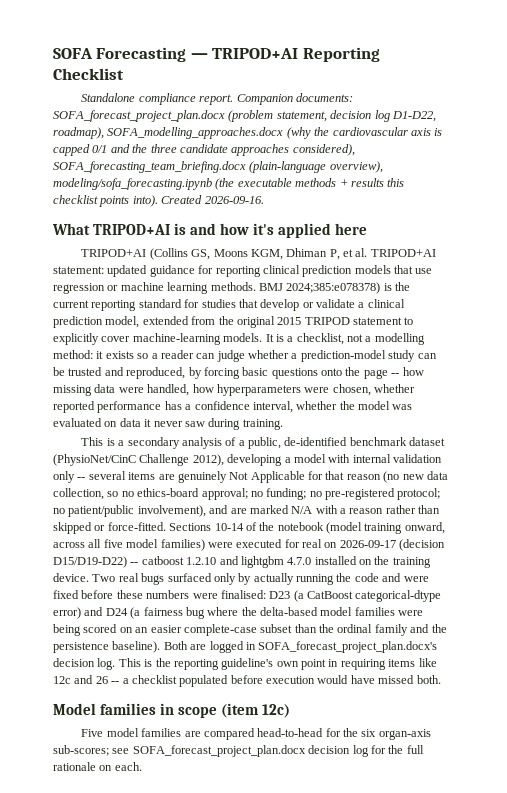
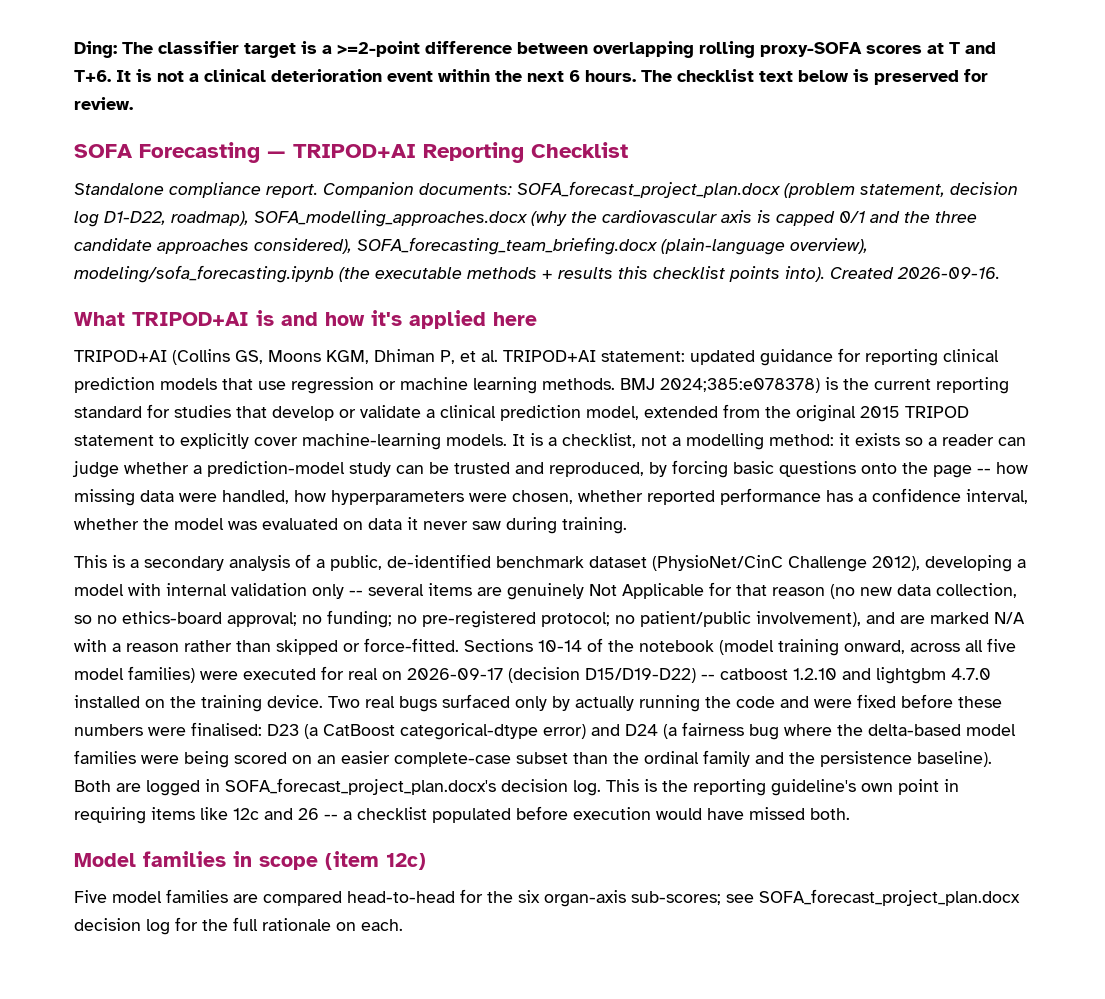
(53, 53) none -> [74,41,996,58] [74,69,988,85] [74,97,133,110] Ding: The classifier target is a >=2-point difference between overlapping rolling proxy-SOFA scores at T and T+6. It is not a clinical deterioration event within the next 6 hours. The checklist text below is preserved for review. //

